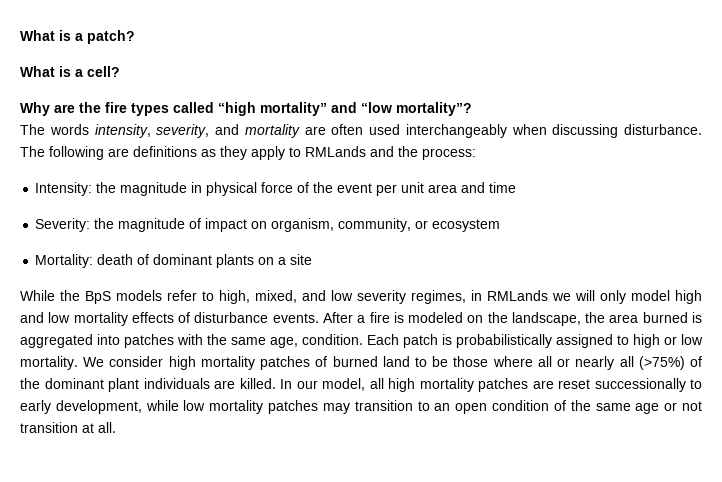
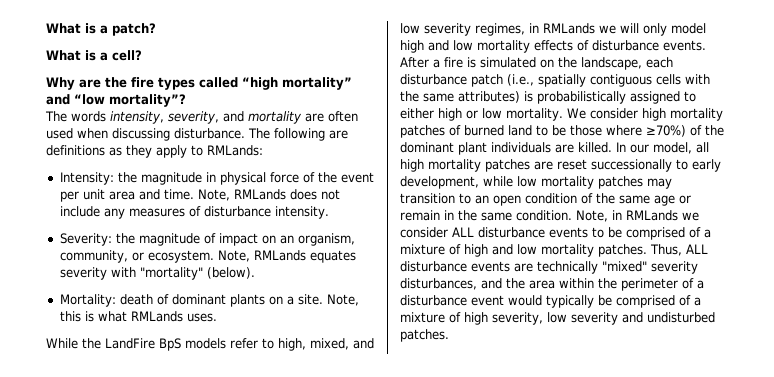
[405,124,507,138] interchangeably -> (73, 133) none
[305,146,476,160] RMLands and the process: -> [207,145,263,156] RMLands:
[489,182,517,193] time -> [163,189,340,201] [59,206,329,219] time. Note, RMLands does not include any measures of disturbance intensity.
(268, 225) none -> [279,235,294,244] an
[432,219,501,232] ecosystem -> [147,250,356,263] [59,267,255,280] ecosystem. Note, RMLands equates severity with "mortality" (below).
[290,254,313,265] site -> [297,294,359,306] [59,311,217,322] site. Note, this is what RMLands uses.
(80, 295) none -> [105,338,155,349] LandFire
[408,312,464,323] modeled -> [480,57,536,68] simulated
[585,312,703,323] [20,334,438,348] the area burned is aggregated into patches with the same age, condition. Each patch -> [646,57,673,68] [400,74,710,87] [400,91,520,103] each disturbance patch (i.e., spatially contiguous cells with the same attributes)
(629, 340) none -> [400,108,434,119] either
[537,356,685,370] all or nearly all (>75%) -> [646,125,686,137] ≥70%)
[682,401,703,411] [20,422,116,433] not transition at all. -> [400,210,699,222] [400,227,711,240] [400,244,708,257] [400,261,698,274] [400,278,704,291] [400,295,701,308] [400,312,715,325] [400,329,449,342] remain in the same condition. Note, in RMLands we consider ALL disturbance events to be comprised of a mixture of high and low mortality patches. Thus, ALL disturbance events are technically "mixed" severity disturbances, and the area within the perimeter of a disturbance event would typically be comprised of a mixture of high severity, low severity and undisturbed patches.

